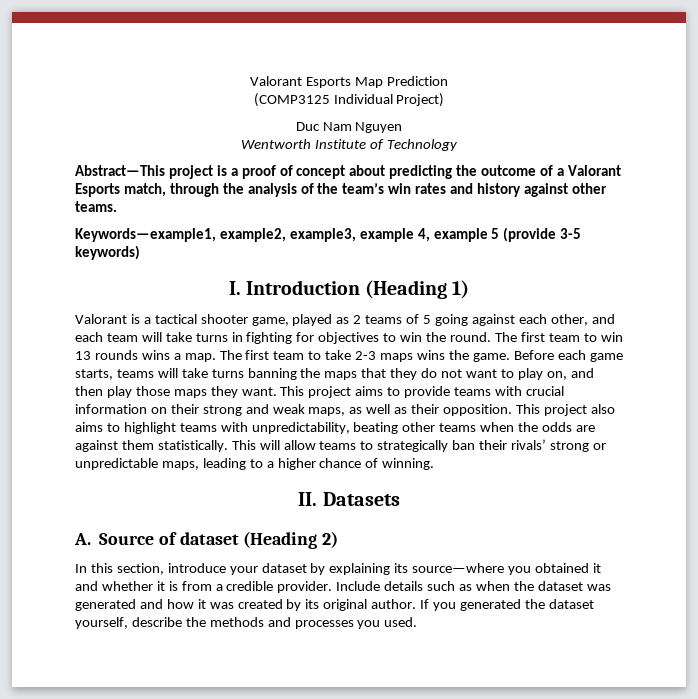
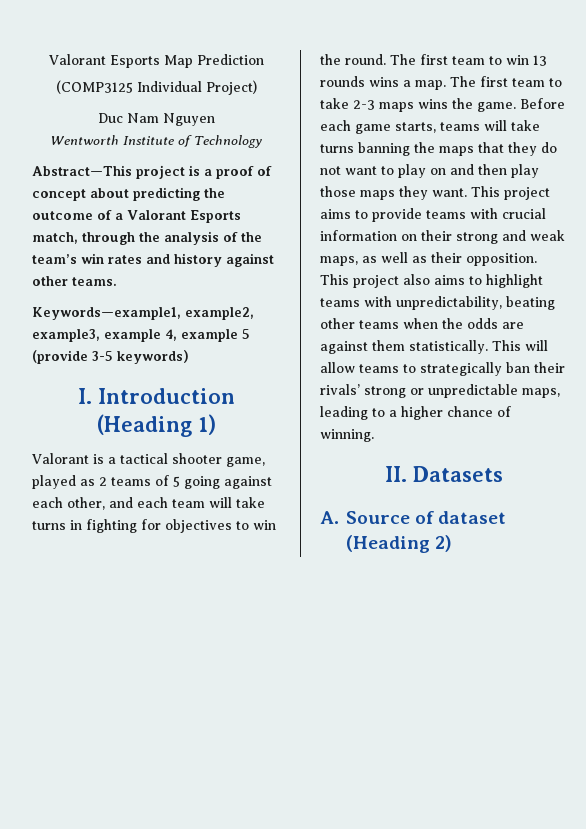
[546,371,567,380] on, -> [430,168,446,175] on
[75,563,601,575] [75,581,611,593] [75,599,594,611] [75,617,418,629] // In this section, introduce your dataset by explaining its source—where you obtained it and whether it is from a credible provider. Include details such as when the dataset was generated and how it was created by its original author. If you generated the dataset yourself, describe the methods and processes you used. -> (453, 543) none

